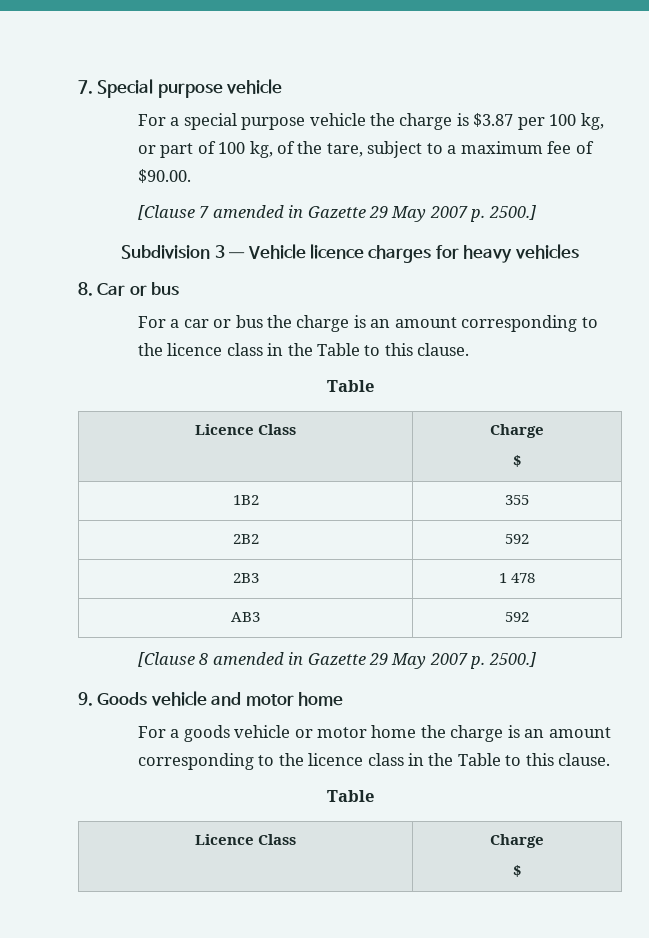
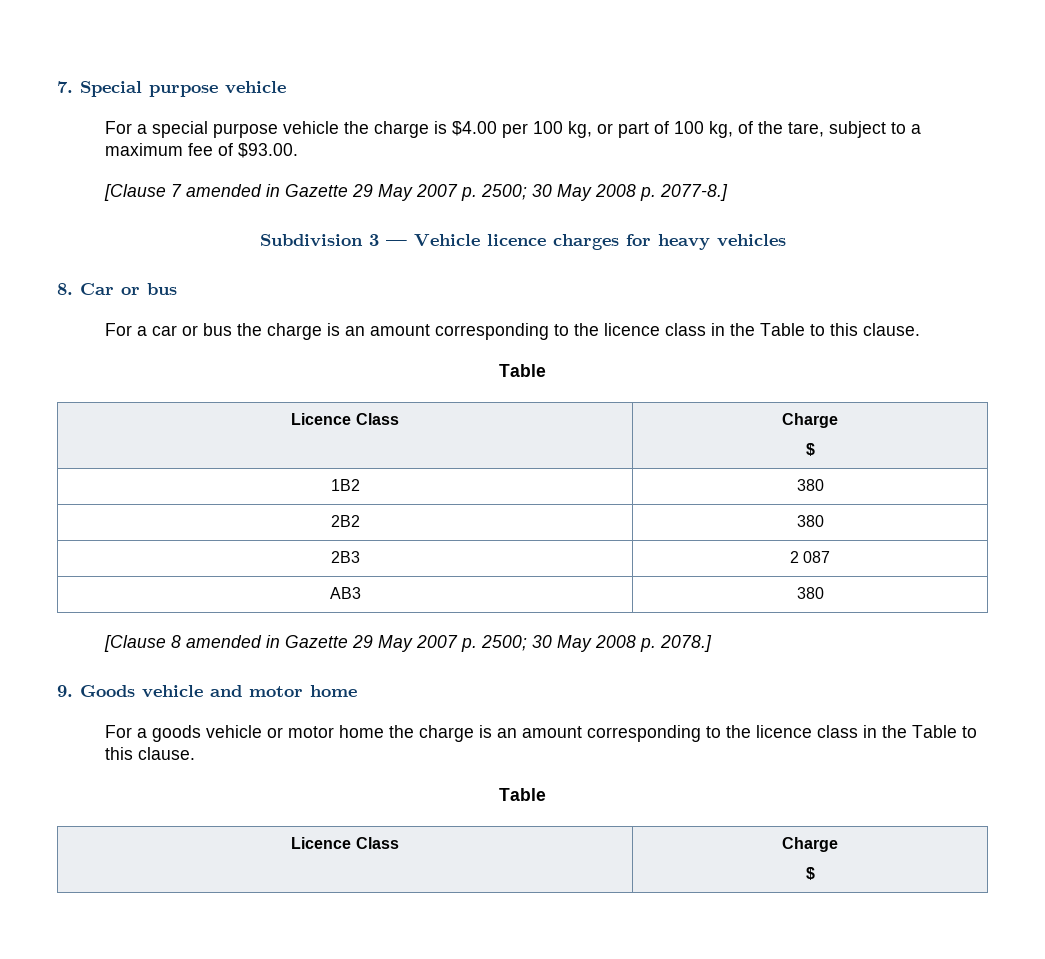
[473,113,514,127] $3.87 -> [452,121,498,136] $4.00
[137,169,191,183] $90.00. -> [238,143,299,158] $93.00.
[488,205,536,220] 2500.] -> [481,184,729,201] 2500; 30 May 2008 p. 2077-8.]
[504,495,529,505] 355 -> [796,479,824,491] 380
[504,534,529,544] 592 -> [796,515,824,527] 380
[498,573,536,583] 1 478 -> [789,551,831,563] 2 087
[504,612,529,622] 592 -> [796,587,824,599] 380
[488,652,536,667] 2500.] -> [481,635,713,652] 2500; 30 May 2008 p. 2078.]

